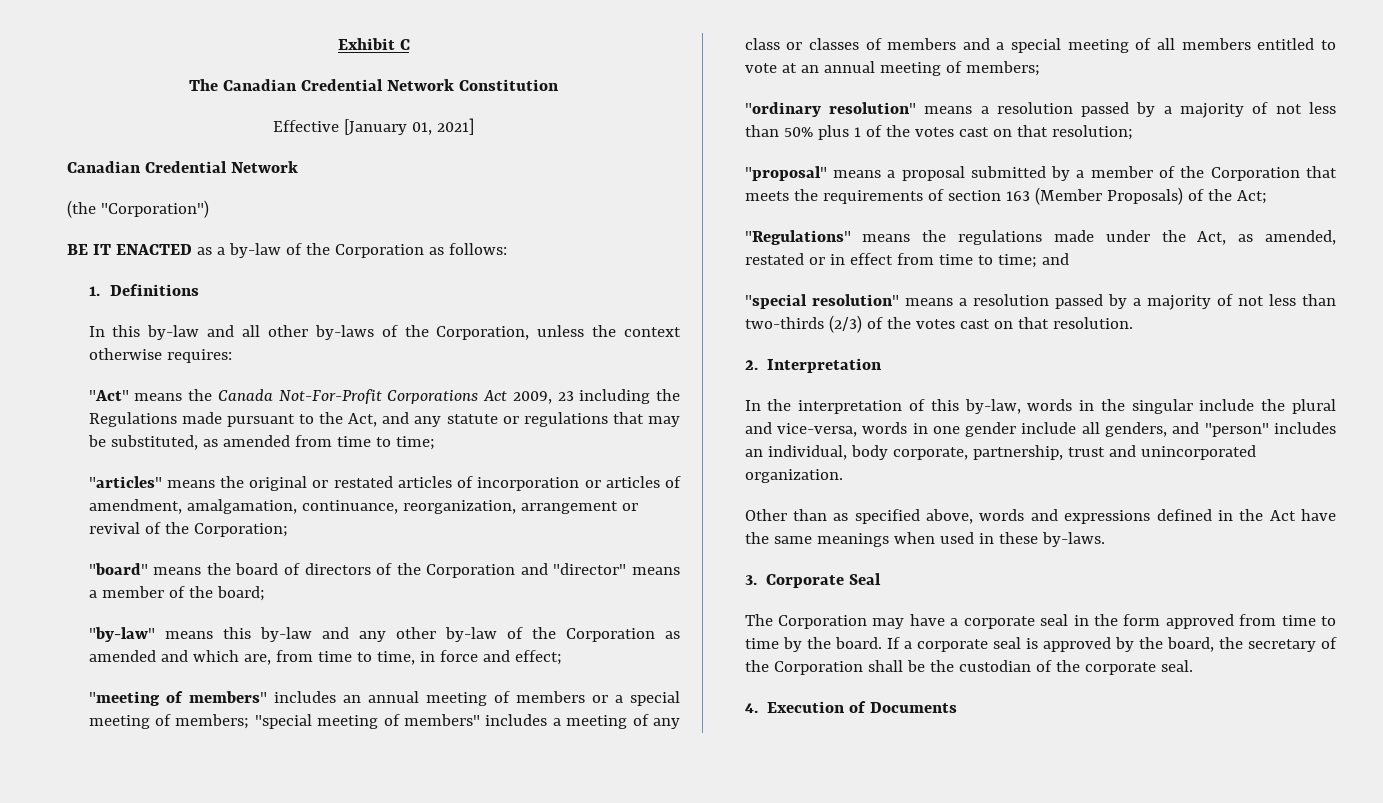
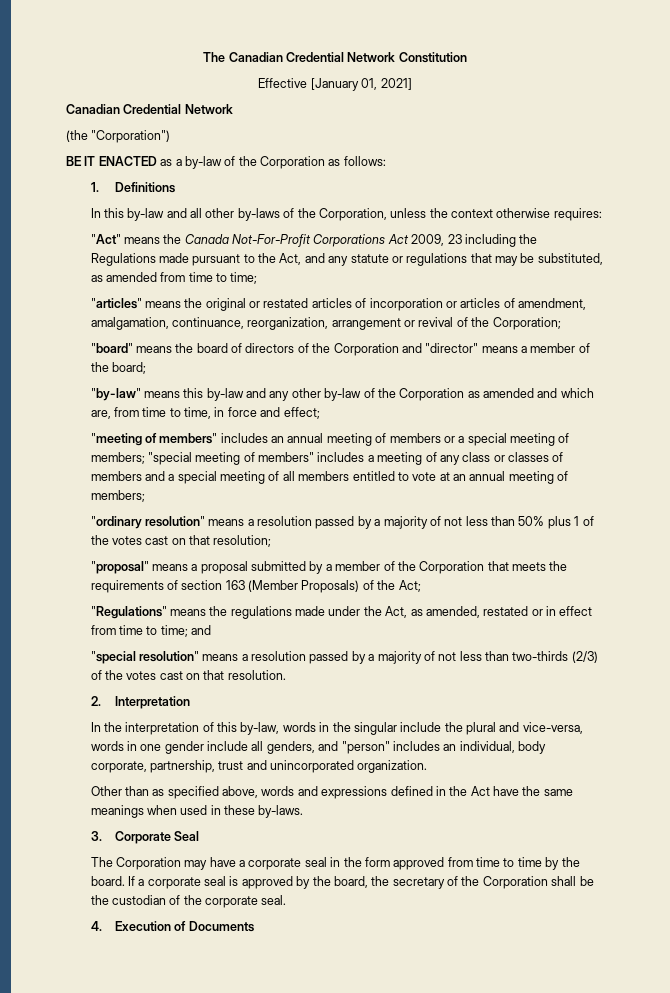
[337,38,410,50] Exhibit C // -> (203, 57) none

